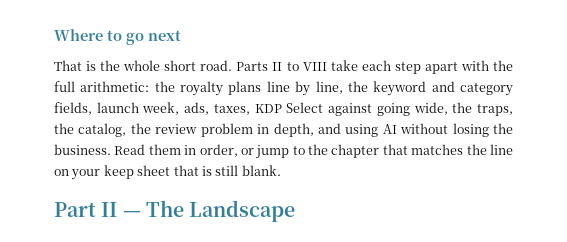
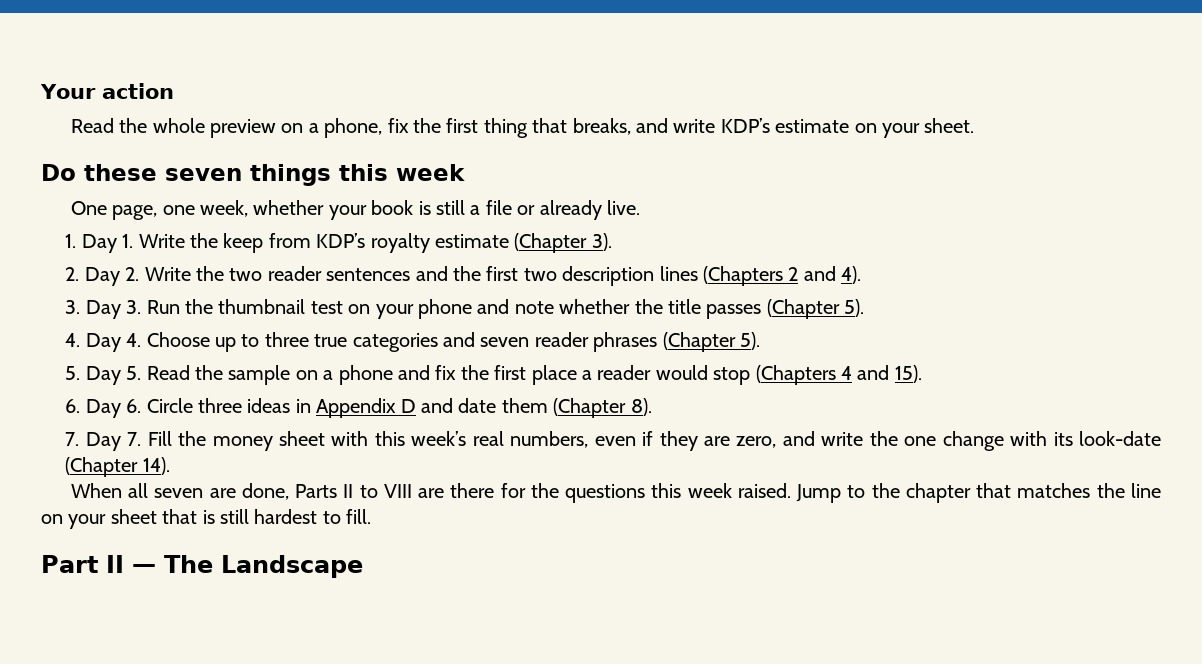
[54,29,181,45] [54,60,513,74] [54,81,513,96] [54,102,514,116] [54,123,514,137] [54,144,290,159] Where to go next // That is the whole short road. Parts II to VIII take each step apart with the full arithmetic: the royalty plans line by line, the keyword and category fields, launch week, ads, taxes, KDP Select against going wide, the traps, the catalog, the review problem in depth, and using AI without losing the business. Read them in order, or jump -> [40,83,174,99] [70,118,975,138] [41,164,465,186] [70,200,641,220] [65,233,612,253] [65,266,862,286] [65,299,865,319] [65,332,760,352] [65,365,922,385] [65,398,652,418] [65,431,1161,451] [65,457,170,477] [70,483,842,503] Your action // Read the whole preview on a phone, fix the first thing that breaks, and write KDP’s estimate on your sheet. // Do these seven things this week // One page, one week, whether your book is still a file or already live. // 1. Day 1. Write the keep from KDP’s royalty estimate (Chapter 3). // 2. Day 2. Write the two reader sentences and the first two description lines (Chapters 2 and 4). // 3. Day 3. Run the thumbnail test on your phone and note whether the title passes (Chapter 5). // 4. Day 4. Choose up to three true categories and seven reader phrases (Chapter 5). // 5. Day 5. Read the sample on a phone and fix the first place a reader would stop (Chapters 4 and 15). // 6. Day 6. Circle three ideas in Appendix D and date them (Chapter 8). // 7. Day 7. Fill the money sheet with this week’s real numbers, even if they are zero, and write the one change with its look-date (Chapter 14). // When all seven are done, Parts II to VIII are there for the questions this week raised. Jump
[103,165,134,179] keep -> (107, 521) none
[241,165,281,176] blank. -> [254,509,372,524] hardest to fill.

